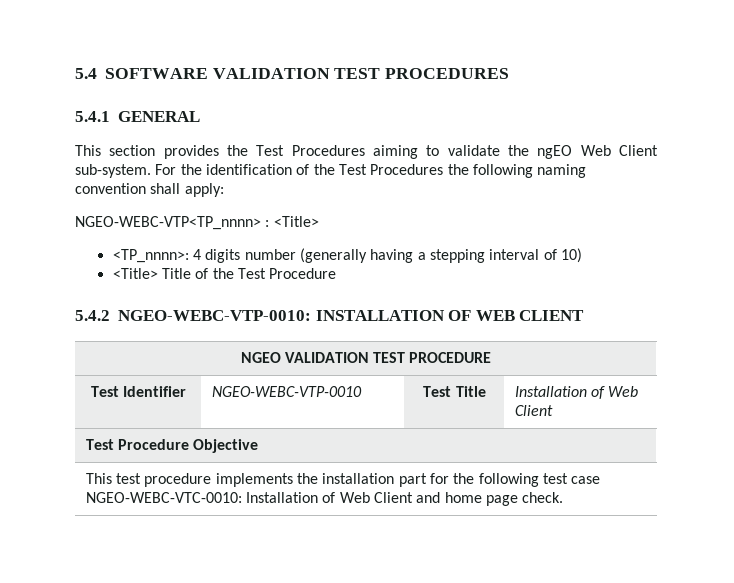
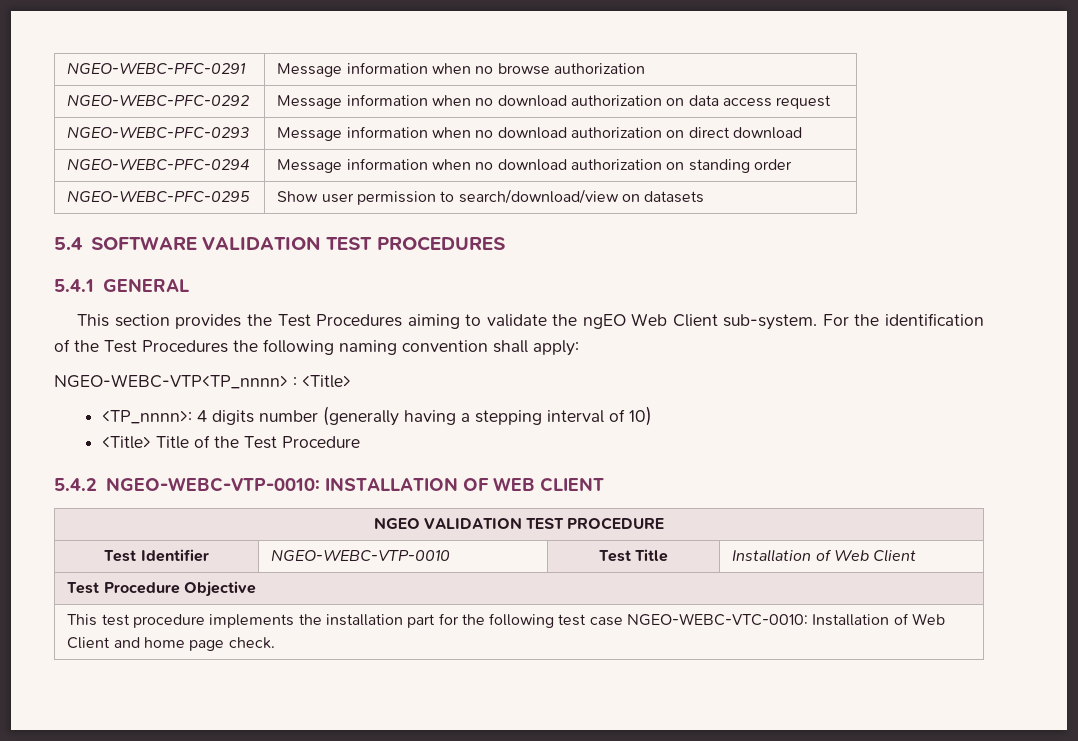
(75, 73) none -> [67,62,247,75] [277,62,645,77] [67,94,250,107] [277,94,832,109] [67,126,250,139] [277,126,802,141] [67,158,251,171] [277,158,792,173] [67,190,251,203] [277,189,705,205] NGEO-WEBC-PFC-0291 | Message information when no browse authorization // NGEO-WEBC-PFC-0292 | Message information when no download authorization on data access request // NGEO-WEBC-PFC-0293 | Message information when no download authorization on direct download // NGEO-WEBC-PFC-0294 | Message information when no download authorization on standing order // NGEO-WEBC-PFC-0295 | Show user permission to search/download/view on datasets //

